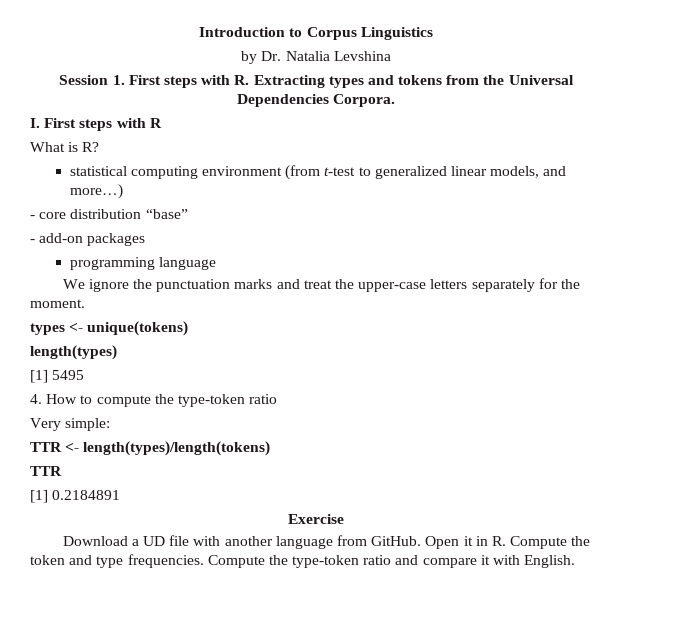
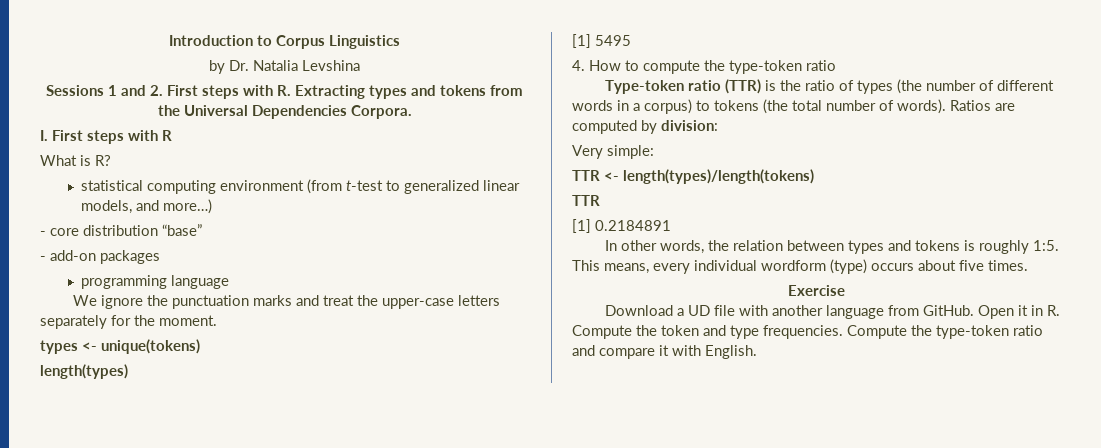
[59,75,125,85] Session 1. -> [46,85,163,96] Sessions 1 and 2.
(278, 399) none -> [605,79,1055,94] [572,99,1015,114] [572,120,718,134] // Type-token ratio (TTR) is the ratio of types (the number of different words in a corpus) to tokens (the total number of words). Ratios are computed by division:
(121, 495) none -> [605,240,1060,254] [572,259,1028,274] // In other words, the relation between types and tokens is roughly 1:5. This means, every individual wordform (type) occurs about five times.

